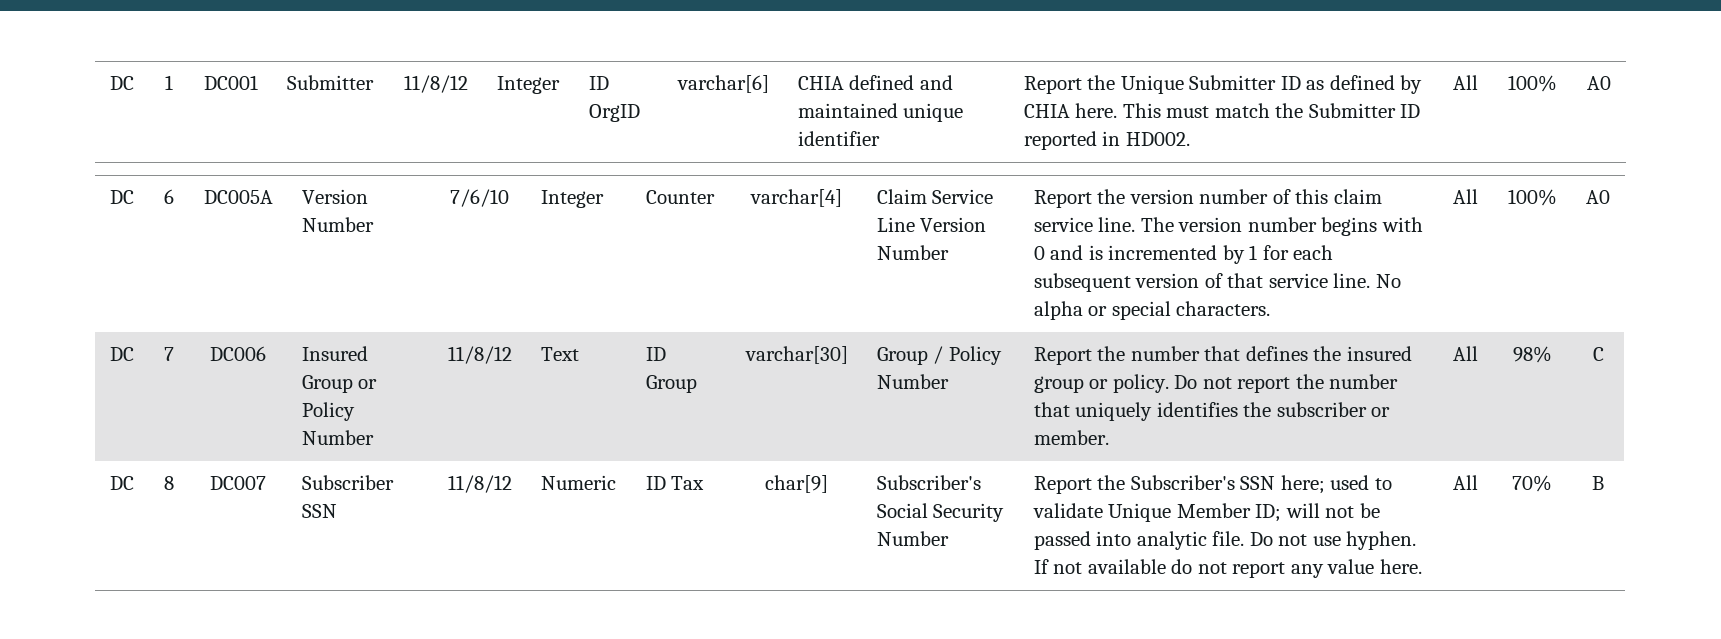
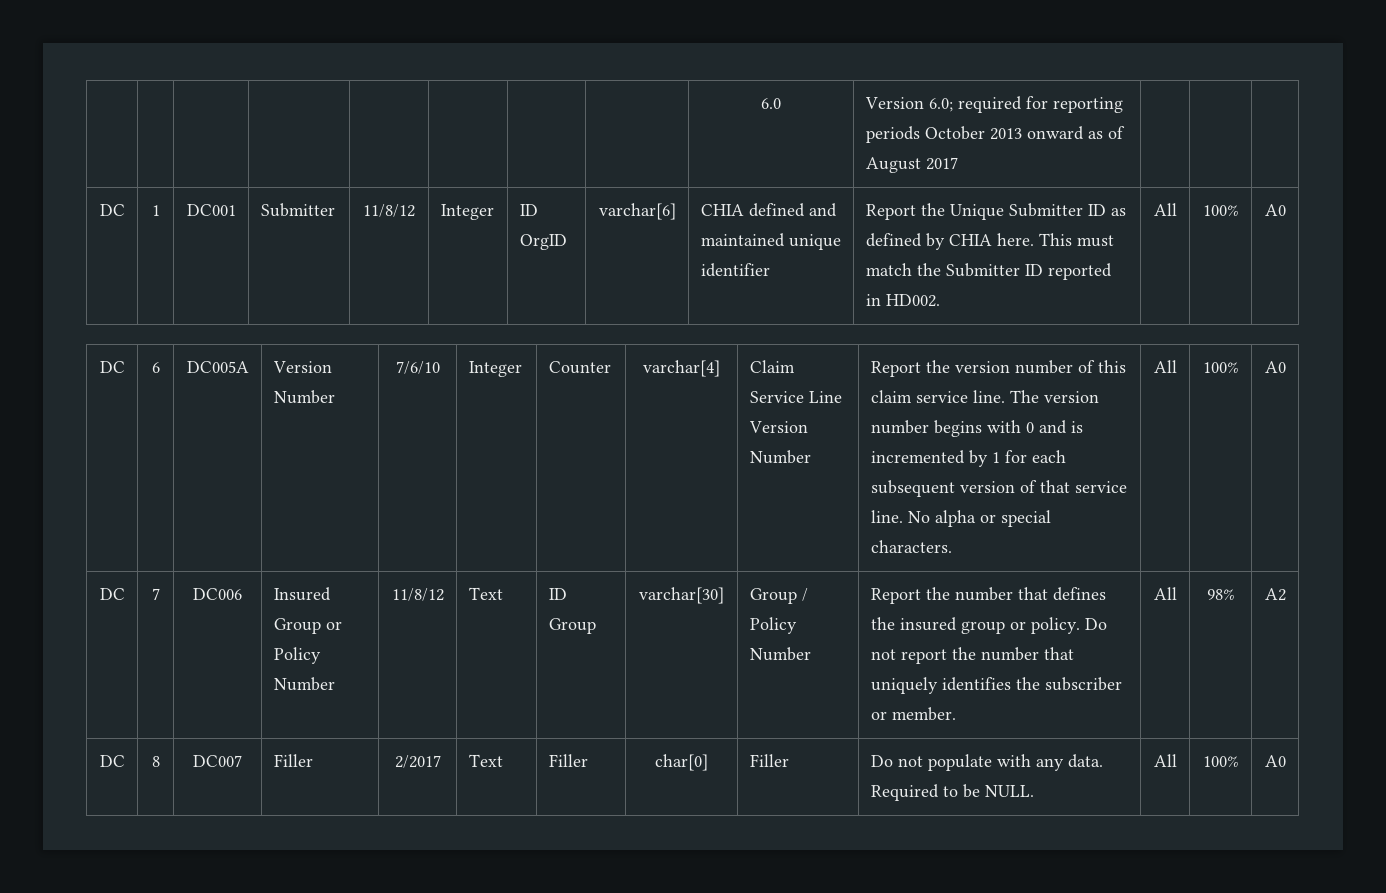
(110, 83) none -> [760,98,781,109] [864,96,1123,113] [865,126,1125,143] [865,157,958,173] | | | | | | | | 6.0 | Version 6.0; required for reporting periods October 2013 onward as of August 2017 | | | //
[1592,347,1604,361] C -> [1264,588,1286,601] A2
[301,475,394,490] [301,504,337,518] [447,475,512,493] [540,475,616,490] [645,476,705,490] [765,475,828,493] [876,475,981,490] [876,503,1005,522] [876,531,949,546] [1033,475,1392,494] [1032,503,1380,522] [1033,531,1417,550] [1033,559,1422,578] [1452,475,1478,490] [1512,475,1552,492] [1592,476,1604,490] Subscriber SSN | 11/8/12 | Numeric | ID Tax | char[9] | Subscriber's Social Security Number | Report the Subscriber's SSN here; used to validate Unique Member ID; will not be passed into analytic file. Do not use hyphen. If not available do not report any value here. | All | 70% | B -> [273,754,313,767] [394,755,441,768] [468,754,503,767] [548,754,588,767] [655,754,708,771] [749,754,789,767] [870,754,1103,771] [870,784,1034,801] [1153,754,1177,767] [1203,756,1238,767] [1264,755,1286,767] Filler | 2/2017 | Text | Filler | char[0] | Filler | Do not populate with any data. Required to be NULL. | All | 100% | A0

